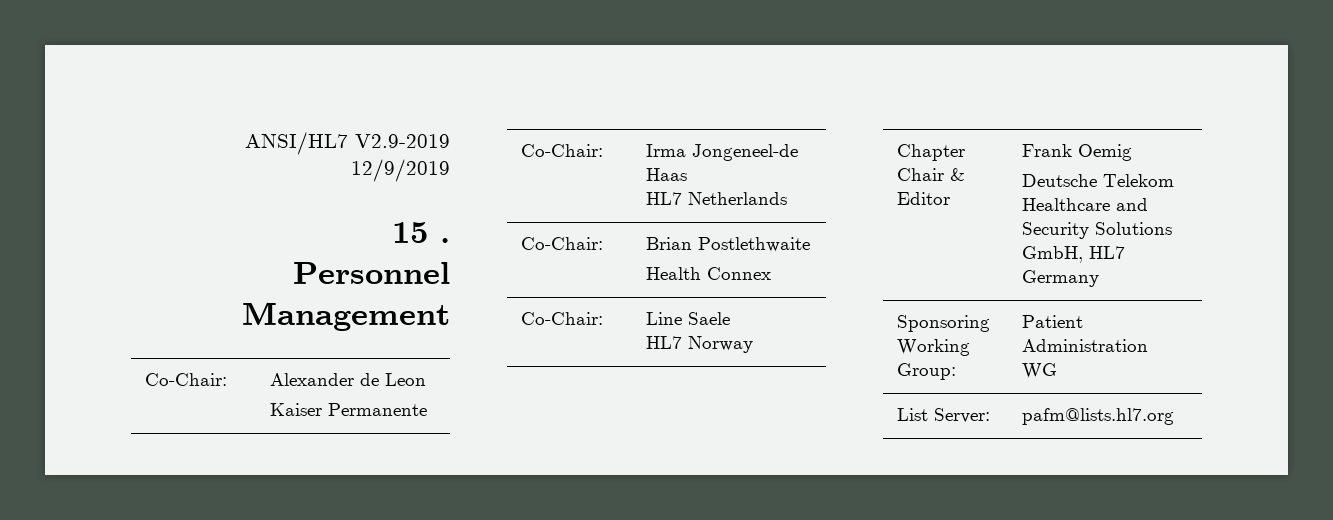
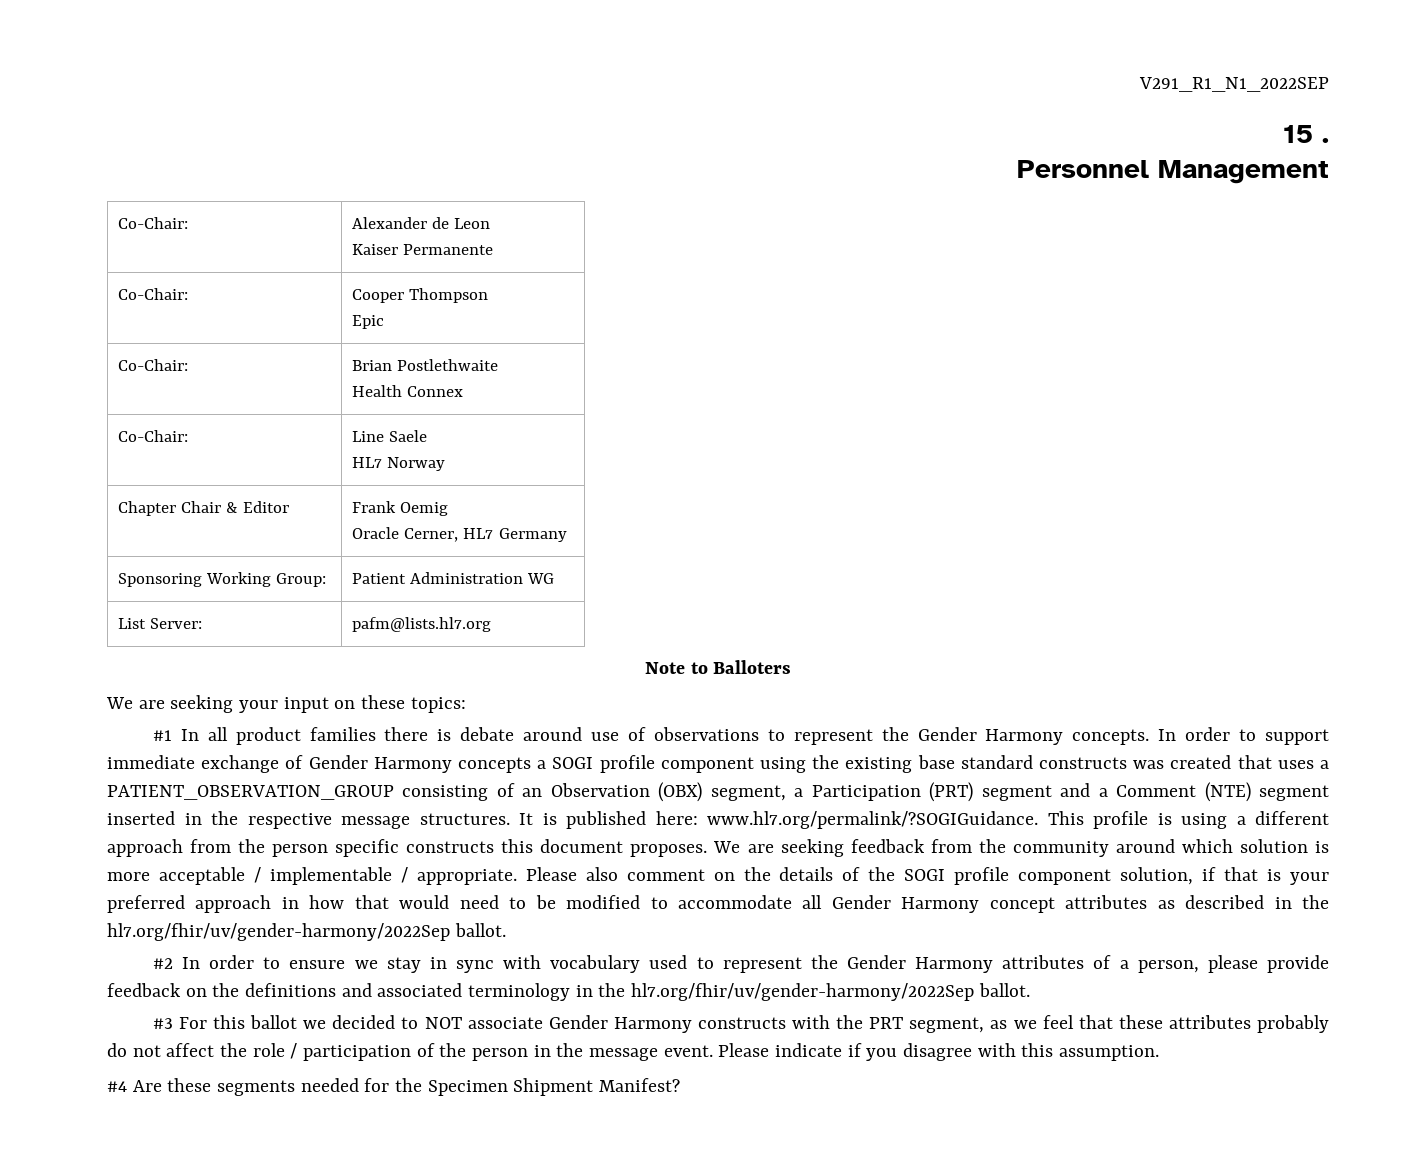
[245,132,450,155] [351,159,450,182] ANSI/HL7 V2.9-2019 // 12/9/2019 -> [1139,77,1329,92] V291_R1_N1_2022SEP
[645,144,798,161] [645,168,687,181] [645,192,787,205] Irma Jongeneel-de Haas // HL7 Netherlands -> [352,288,489,303] [352,315,385,329] Cooper Thompson // Epic
[1021,174,1174,187] [1021,198,1148,211] [1021,222,1172,239] [1021,246,1083,263] Deutsche Telekom Healthcare and Security Solutions GmbH, -> [352,527,459,542] Oracle Cerner,
(1174, 416) none -> [644,660,792,674] [106,695,466,713] [152,727,1329,745] [107,755,1330,773] [107,782,1330,802] [107,811,1329,829] [107,839,1329,857] [107,867,1330,885] [107,895,1330,913] [107,923,506,941] [152,955,1330,973] [107,983,1030,1001] [152,1015,1329,1033] [107,1043,1160,1061] [107,1078,681,1096] // Note to Balloters // We are seeking your input on these topics: // #1 In all product families there is debate around use of observations to represent the Gender Harmony concepts. In order to support immediate exchange of Gender Harmony concepts a SOGI profile component using the existing base standard constructs was created that uses a PATIENT_OBSERVATION_GROUP consisting of an Observation (OBX) segment, a Participation (PRT) segment and a Comment (NTE) segment inserted in the respective message structures. It is published here: www.hl7.org/permalink/?SOGIGuidance. This profile is using a different approach from the person specific constructs this document proposes. We are seeking feedback from the community around which solution is more acceptable / implementable / appropriate. Please also comment on the details of the SOGI profile component solution, if that is your preferred approach in how that would need to be modified to accommodate all Gender Harmony concept attributes as described in the hl7.org/fhir/uv/gender-harmony/2022Sep ballot. // #2 In order to ensure we stay in sync with vocabulary used to represent the Gender Harmony attributes of a person, please provide feedback on the definitions and associated terminology in the hl7.org/fhir/uv/gender-harmony/2022Sep ballot. // #3 For this ballot we decided to NOT associate Gender Harmony constructs with the PRT segment, as we feel that these attributes probably do not affect the role / participation of the person in the message event. Please indicate if you disagree with this assumption. // #4 Are these segments needed for the Specimen Shipment Manifest?

